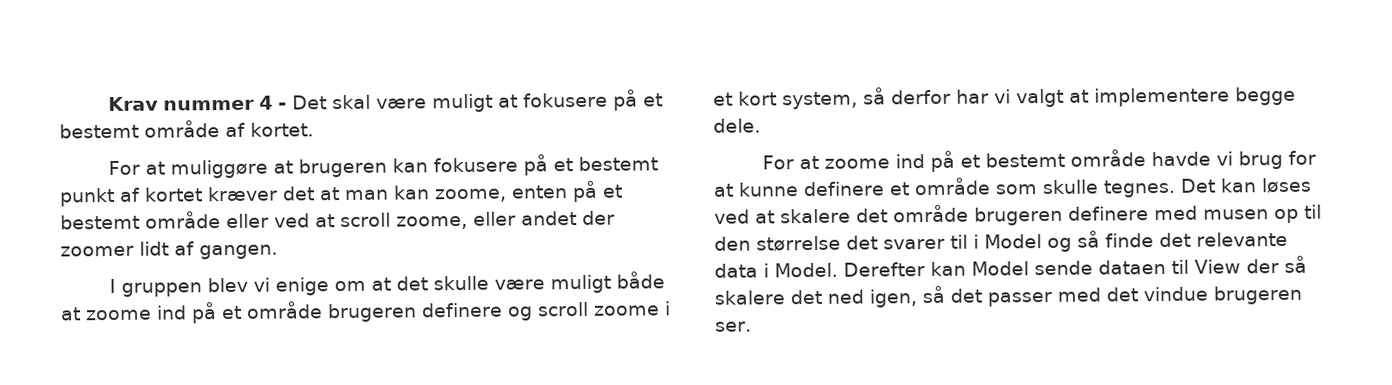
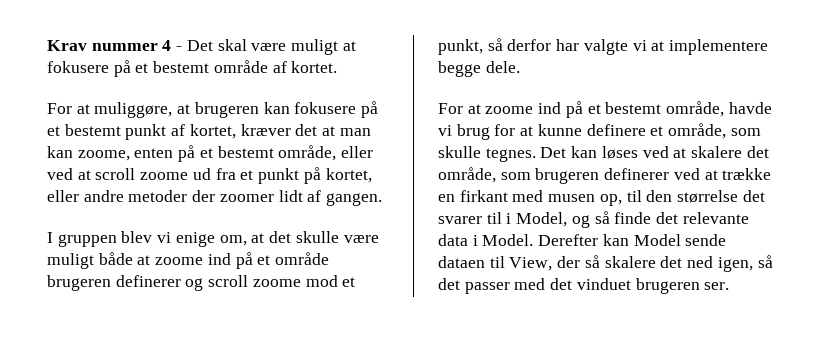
[170,159,269,179] muliggøre -> [94,102,173,118] muliggøre,
[144,187,203,202] kortet -> [189,124,236,139] kortet,
[145,211,221,229] område -> [278,145,337,161] område,
[396,211,577,230] zoome, eller andet -> [140,167,372,184] [47,190,188,202] zoome ud fra et punkt på kortet, eller andre metoder
[334,280,367,292] om -> [219,235,247,246] om,
[421,302,503,318] definere -> [115,275,181,287] definerer
[664,301,671,316] [713,91,858,110] i et kort system, -> [305,275,356,287] [438,39,483,55] mod et punkt,
[993,88,1064,108] vi valgt -> [583,39,647,55] valgte vi
[1070,149,1147,167] område -> [666,101,725,117] område,
[914,177,991,196] område -> [668,123,727,139] område,
[893,204,1149,226] område brugeren definere -> [438,167,772,184] [438,190,508,202] område, som brugeren definerer ved at trække en firkant
[1274,208,1299,224] op -> [599,194,622,206] op,
[984,234,1042,249] Model -> [516,212,568,227] Model,
[1194,259,1241,274] View -> [509,257,553,271] View,
[1143,286,1208,302] vindue -> [576,278,631,290] vinduet

